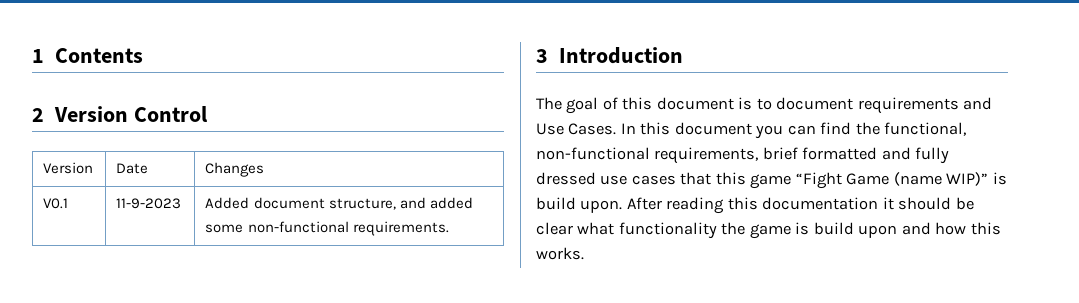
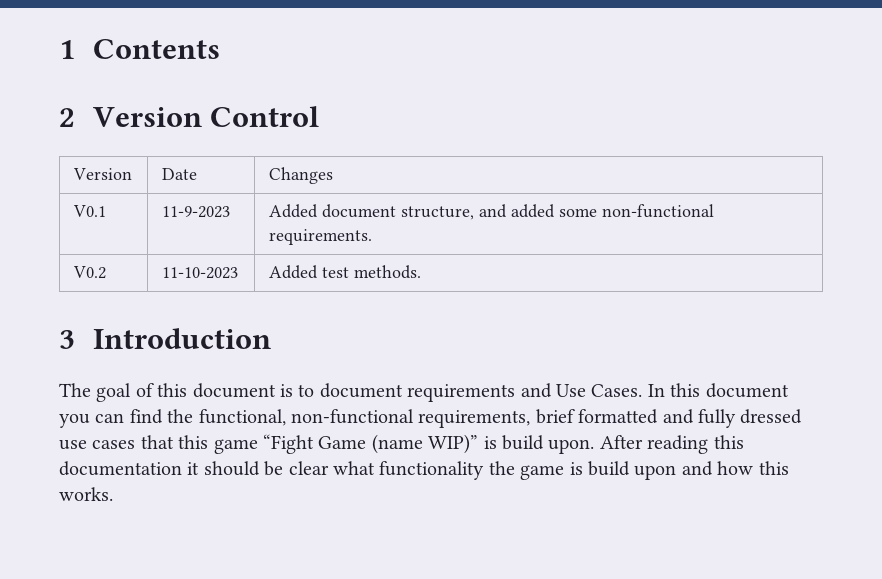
(449, 228) none -> [72,266,106,279] [161,267,238,279] [268,265,421,279] // V0.2 | 11-10-2023 | Added test methods.

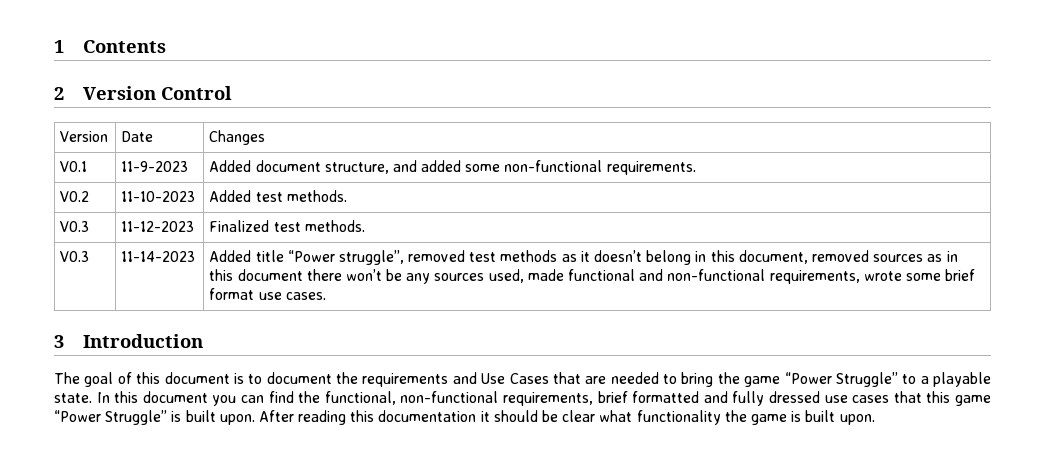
(421, 272) none -> [60,221,90,232] [121,221,195,232] [209,220,365,232] [60,251,90,262] [121,251,196,262] [209,250,958,265] [209,269,976,284] [209,288,326,300] // V0.3 | 11-12-2023 | Finalized test methods. // V0.3 | 11-14-2023 | Added title “Power struggle”, removed test methods as it doesn’t belong in this document, removed sources as in this document there won’t be any sources used, made functional and non-functional requirements, wrote some brief format use cases.
(403, 390) none -> [336,372,358,384] the
[591,384,643,397] Cases. -> [509,372,991,387] [54,393,92,403] Cases that are needed to bring the game “Power Struggle” to a playable state.
[263,434,544,454] “Fight Game (name WIP)” is build -> [54,410,216,425] “Power Struggle” is built
[587,461,789,480] [59,487,113,501] build upon and how this works. -> [805,410,875,425] built upon.

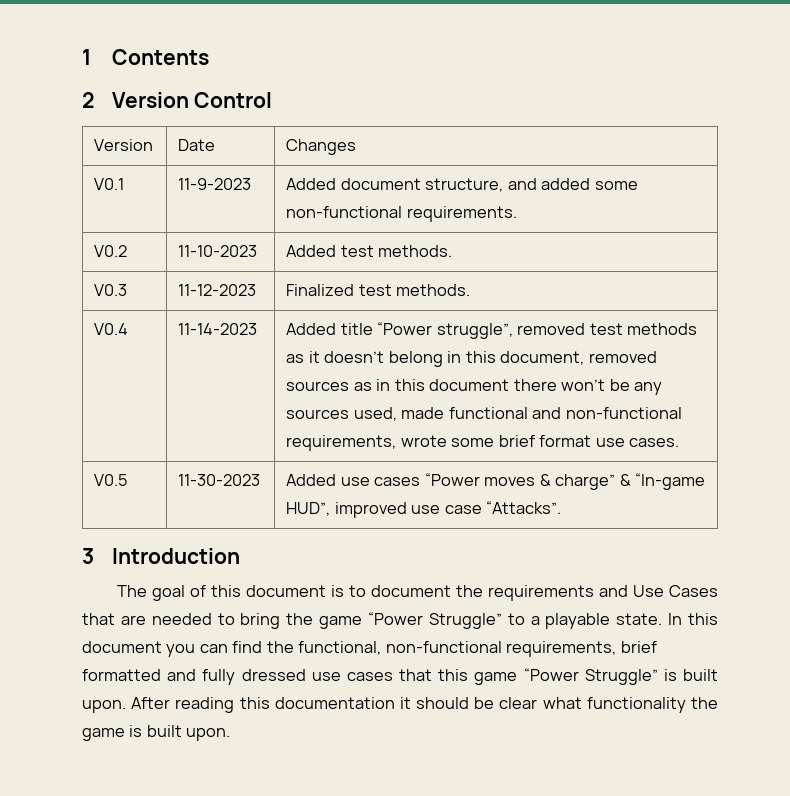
[60,251,90,262] V0.3 -> [94,323,129,335] V0.4
(326, 296) none -> [94,474,129,486] [178,474,261,486] [286,473,706,490] [286,501,562,518] // V0.5 | 11-30-2023 | Added use cases “Power moves & charge” & “In-game HUD”, improved use case “Attacks”.

